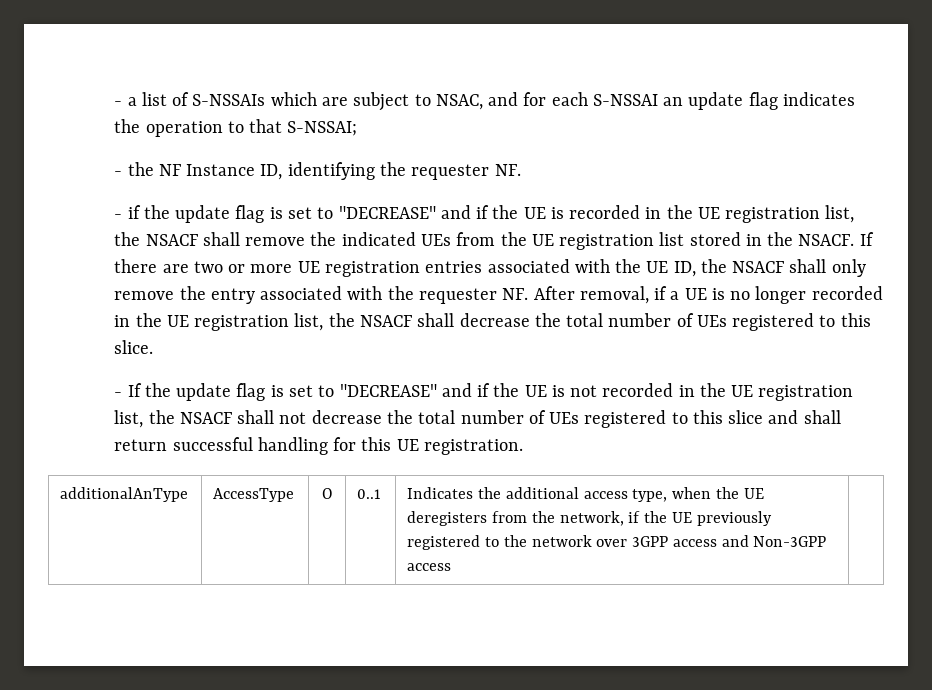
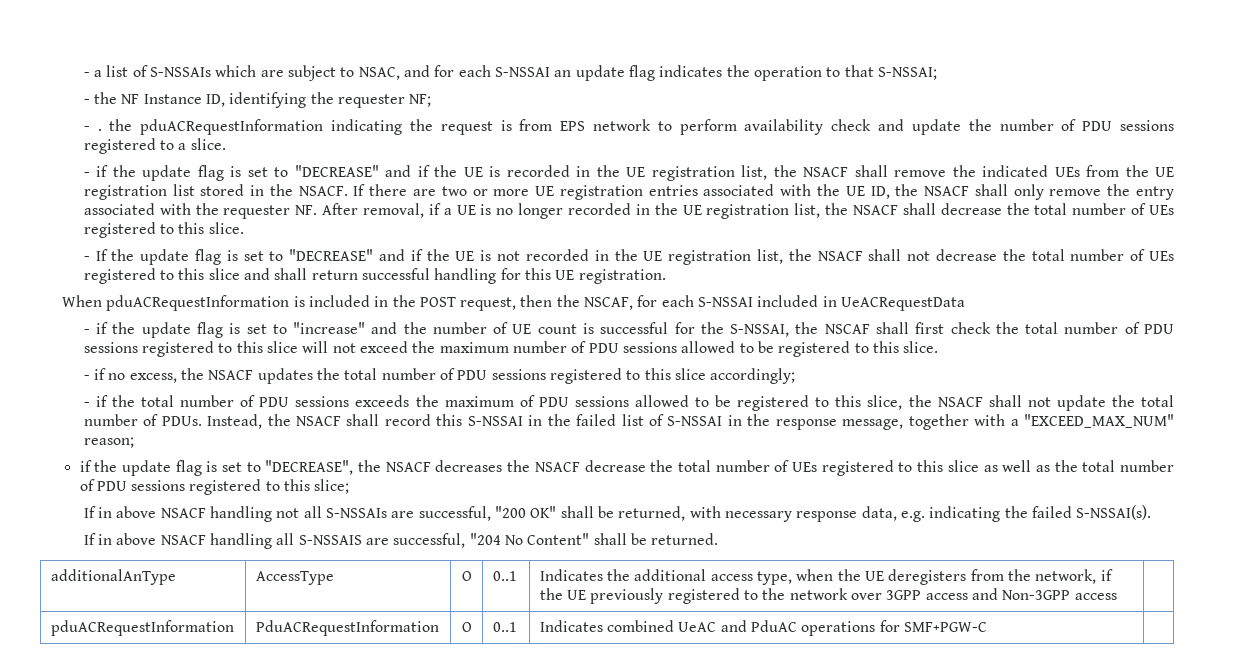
[494,164,521,176] NF. -> [409,94,432,107] [83,119,1174,135] [83,138,226,154] NF; // - . the pduACRequestInformation indicating the request is from EPS network to perform availability check and update the number of PDU sessions registered to a slice.
(524, 447) none -> [61,295,966,311] [83,322,1174,338] [83,341,939,357] [83,368,796,384] [83,395,1174,411] [83,414,1175,430] [83,437,134,448] [79,460,1174,476] [79,479,350,495] [83,505,1152,522] [83,533,719,549] // When pduACRequestInformation is included in the POST request, then the NSCAF, for each S-NSSAI included in UeACRequestData // - if the update flag is set to "increase" and the number of UE count is successful for the S-NSSAI, the NSCAF shall first check the total number of PDU sessions registered to this slice will not exceed the maximum number of PDU sessions allowed to be registered to this slice. // - if no excess, the NSACF updates the total number of PDU sessions registered to this slice accordingly; // - if the total number of PDU sessions exceeds the maximum of PDU sessions allowed to be registered to this slice, the NSACF shall not update the total number of PDUs. Instead, the NSACF shall record this S-NSSAI in the failed list of S-NSSAI in the response message, together with a "EXCEED_MAX_NUM" reason; // if the update flag is set to "DECREASE", the NSACF decreases the NSACF decrease the total number of UEs registered to this slice as well as the total number of PDU sessions registered to this slice; // If in above NSACF handling not all S-NSSAIs are successful, "200 OK" shall be returned, with necessary response data, e.g. indicating the failed S-NSSAI(s). // If in above NSACF handling all S-NSSAIS are successful, "204 No Content" shall be returned.
(452, 567) none -> [50,620,234,636] [255,620,439,636] [461,622,472,632] [492,622,517,632] [539,620,987,636] // pduACRequestInformation | PduACRequestInformation | O | 0..1 | Indicates combined UeAC and PduAC operations for SMF+PGW-C |

